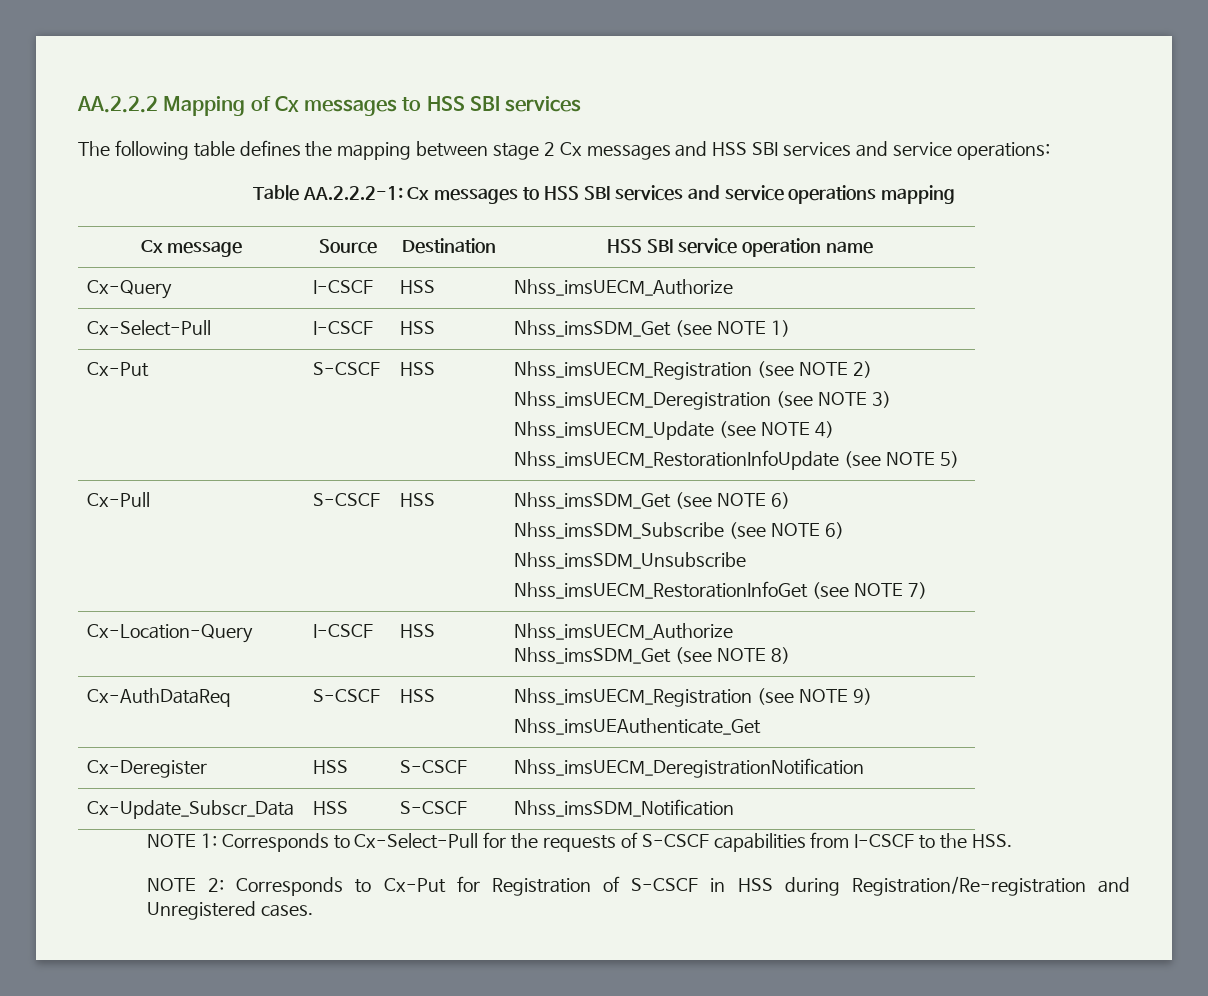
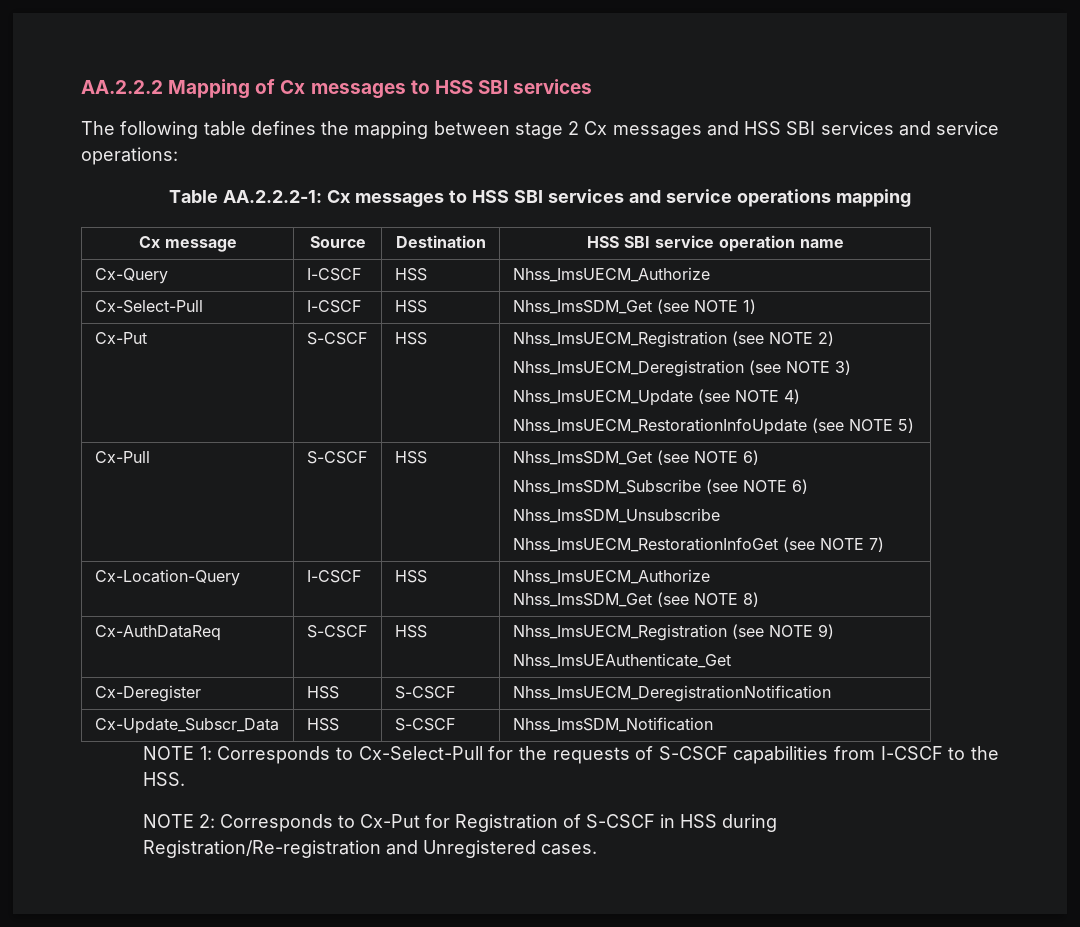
[514,279,734,296] Nhss_imsUECM_Authorize -> [512,267,710,282] Nhss_ImsUECM_Authorize
[514,320,672,337] Nhss_imsSDM_Get -> [512,300,652,314] Nhss_ImsSDM_Get
[514,361,753,380] Nhss_imsUECM_Registration -> [512,331,727,348] Nhss_ImsUECM_Registration
[514,391,772,410] Nhss_imsUECM_Deregistration -> [512,360,744,377] Nhss_ImsUECM_Deregistration
[514,421,715,440] Nhss_imsUECM_Update -> [512,390,693,406] Nhss_ImsUECM_Update
[514,450,840,470] Nhss_imsUECM_RestorationInfoUpdate -> [512,418,807,435] Nhss_ImsUECM_RestorationInfoUpdate
[514,492,790,509] [514,522,844,539] [514,552,747,569] [514,581,809,599] Nhss_imsSDM_Get (see NOTE 6) // Nhss_imsSDM_Subscribe (see NOTE 6) // Nhss_imsSDM_Unsubscribe // Nhss_imsUECM_RestorationInfoGet -> [512,450,759,465] [512,479,808,494] [512,508,720,523] [512,537,778,552] Nhss_ImsSDM_Get (see NOTE 6) // Nhss_ImsSDM_Subscribe (see NOTE 6) // Nhss_ImsSDM_Unsubscribe // Nhss_ImsUECM_RestorationInfoGet
[514,623,734,640] [514,647,672,664] Nhss_imsUECM_Authorize // Nhss_imsSDM_Get -> [512,569,710,584] [512,593,652,607] Nhss_ImsUECM_Authorize // Nhss_ImsSDM_Get
[514,688,753,707] Nhss_imsUECM_Registration -> [512,624,727,641] Nhss_ImsUECM_Registration
[514,718,762,735] Nhss_imsUEAuthenticate_Get -> [512,653,731,668] Nhss_ImsUEAuthenticate_Get
[514,758,865,778] Nhss_imsUECM_DeregistrationNotification -> [512,685,831,702] Nhss_ImsUECM_DeregistrationNotification
[514,799,735,817] Nhss_imsSDM_Notification -> [512,717,713,732] Nhss_ImsSDM_Notification

